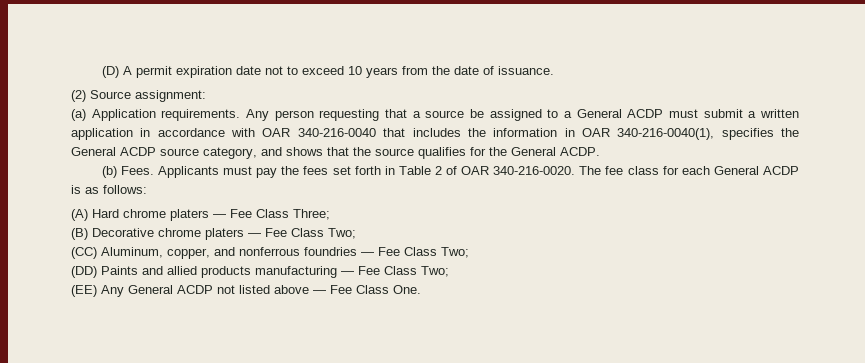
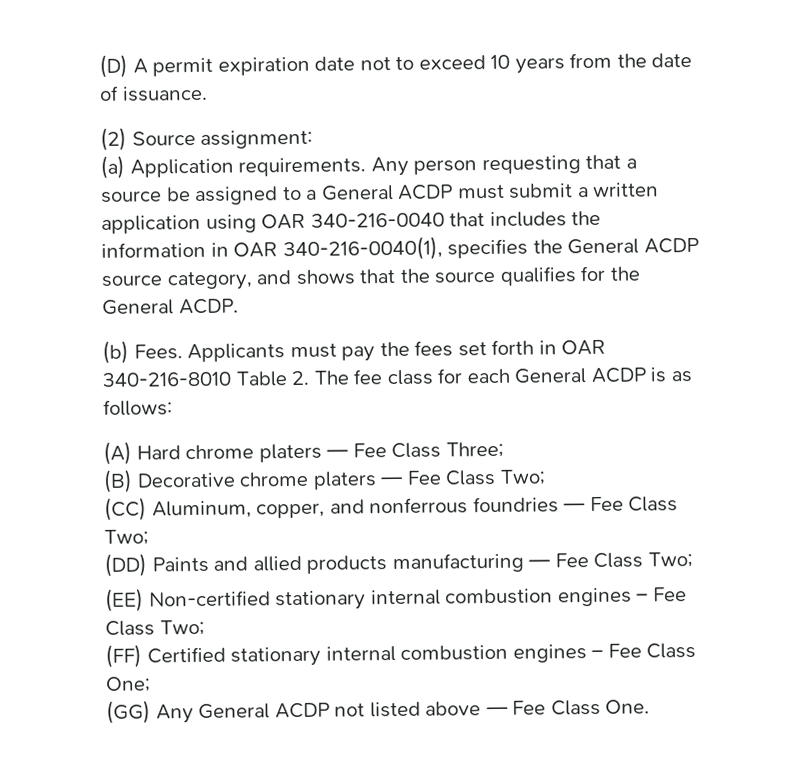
[140,128,256,137] in accordance with -> [205,214,257,233] using
[398,166,576,175] Table 2 of OAR 340-216-0020. -> [561,339,607,356] [102,370,311,387] OAR 340-216-8010 Table 2.
(97, 291) none -> [148,587,687,611] [105,619,205,636] [105,642,697,668] [105,676,151,692] [106,700,151,724] Non-certified stationary internal combustion engines – Fee Class Two; // (FF) Certified stationary internal combustion engines – Fee Class One; // (GG)

